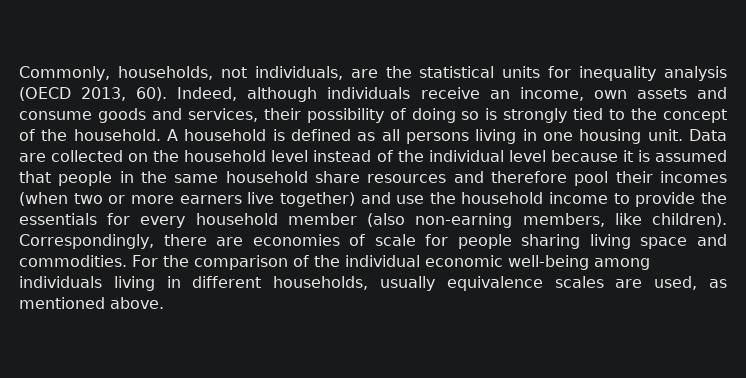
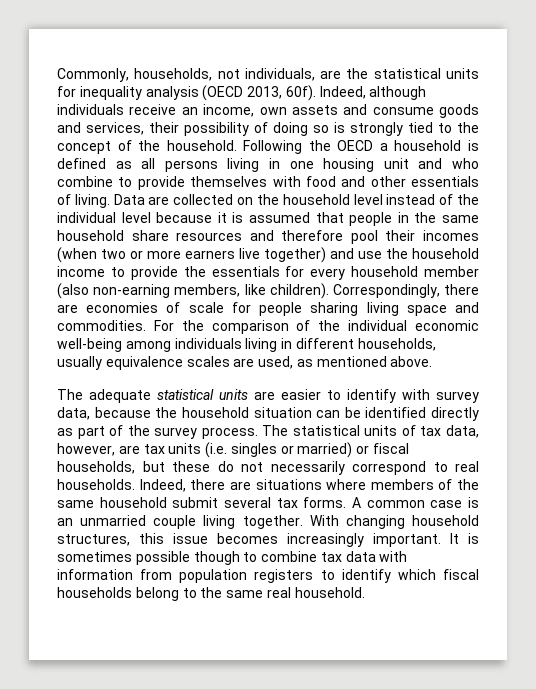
[136,87,168,101] 60). -> [285,85,316,101] 60f).
[167,129,178,141] A -> [243,140,388,154] Following the OECD a
[647,129,683,141] unit. -> [383,158,480,169] [57,176,479,190] [57,194,110,208] unit and who combine to provide themselves with food and other essentials of living.
(164, 303) none -> [57,389,479,403] [57,407,479,421] [57,425,479,439] [57,442,410,458] [57,461,479,475] [57,479,479,492] [57,497,480,508] [57,515,479,529] [57,533,479,547] [57,551,408,565] [57,569,479,583] [57,587,365,601] // The adequate statistical units are easier to identify with survey data, because the household situation can be identified directly as part of the survey process. The statistical units of tax data, however, are tax units (i.e. singles or married) or fiscal households, but these do not necessarily correspond to real households. Indeed, there are situations where members of the same household submit several tax forms. A common case is an unmarried couple living together. With changing household structures, this issue becomes increasingly important. It is sometimes possible though to combine tax data with information from population registers to identify which fiscal households belong to the same real household.

